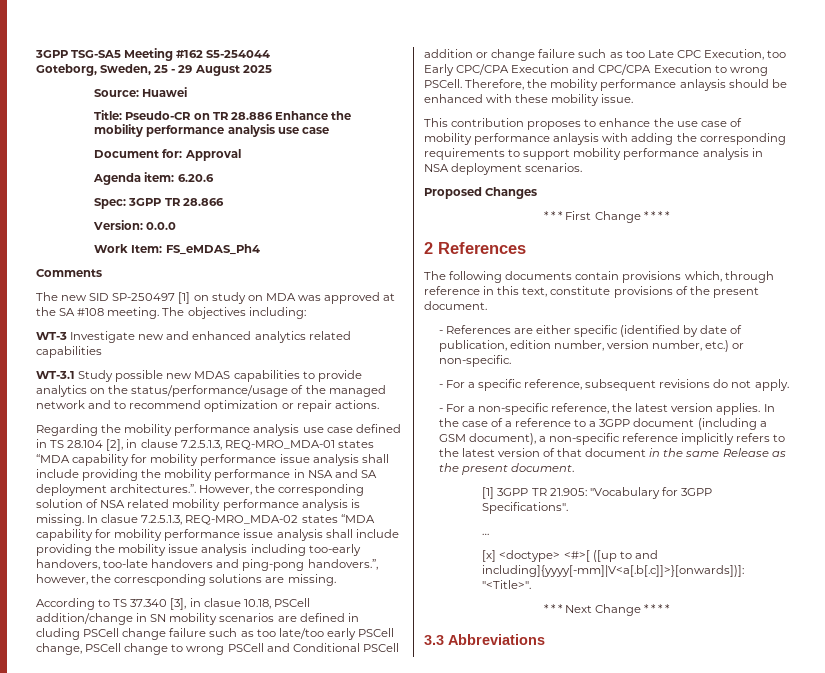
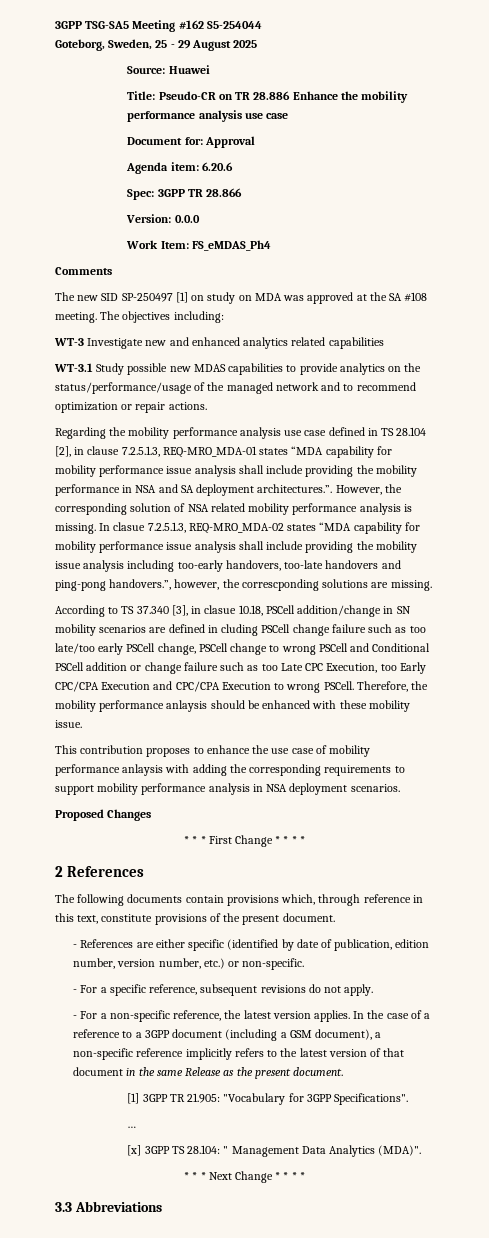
[499,550,658,562] [482,565,745,577] [482,580,532,589] <doctype> <#>[ ([up to and including]{yyyy[-mm]|V<a[.b[.c]]>}[onwards])]: "<Title>". -> [144,1145,422,1157] 3GPP TS 28.104: " Management Data Analytics (MDA)".

